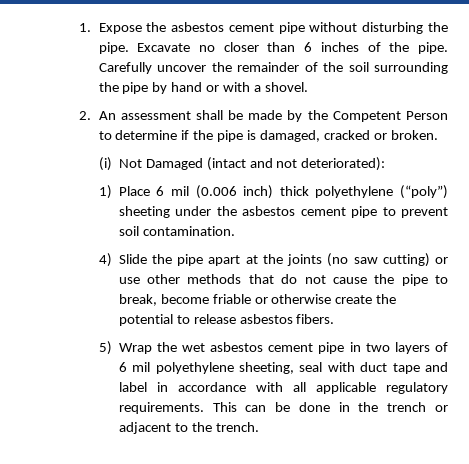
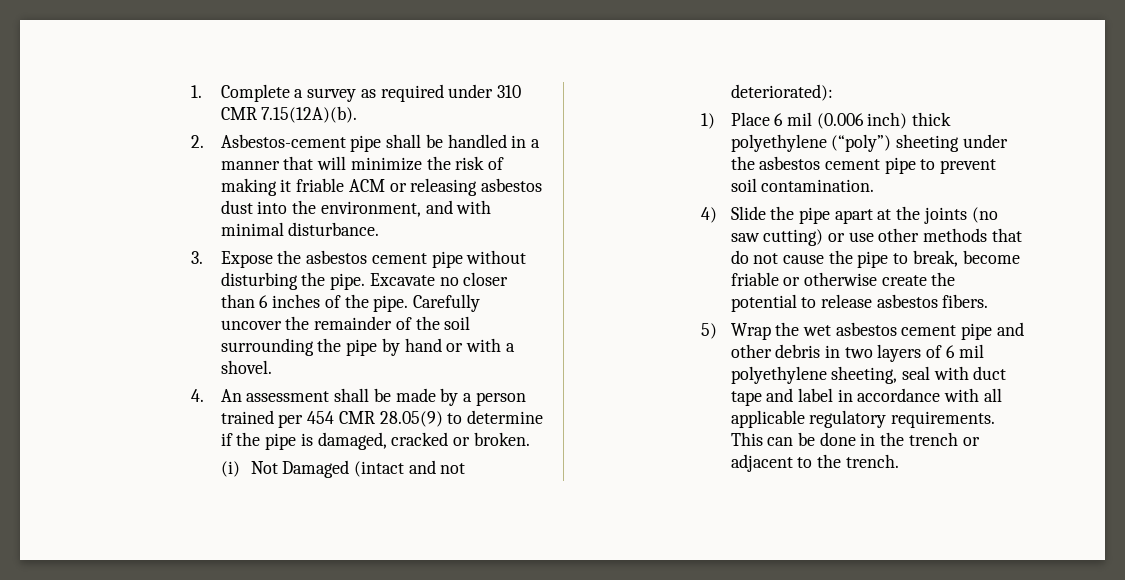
(92, 27) none -> [220,84,522,102] [220,106,358,123] [190,134,541,152] [220,156,505,171] [220,178,543,196] [220,200,492,217] [220,222,380,236] [190,251,203,264] Complete a survey as required under 310 CMR 7.15(12A)(b). // 2. Asbestos-cement pipe shall be handled in a manner that will minimize the risk of making it friable ACM or releasing asbestos dust into the environment, and with minimal disturbance. // 3.
[79,111,92,120] 2. -> [190,389,204,402] 4.
[307,110,448,122] the Competent Person -> [463,392,526,406] [220,410,443,428] a person trained per 454 CMR 28.05(9)
(345, 348) none -> [996,322,1024,336] [730,344,821,358] and other debris

